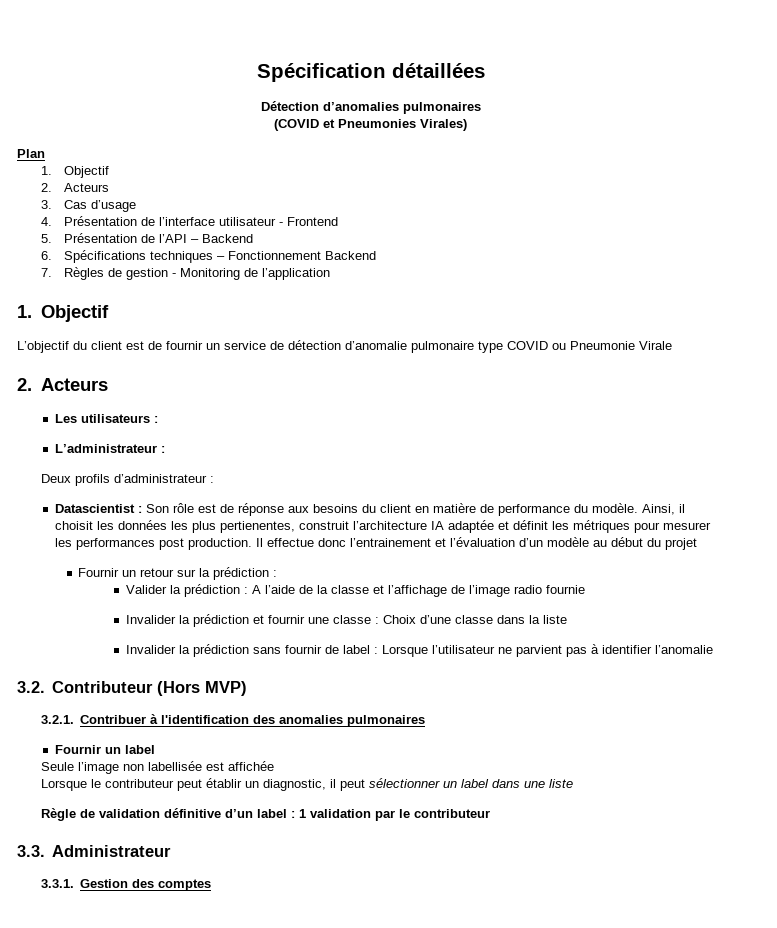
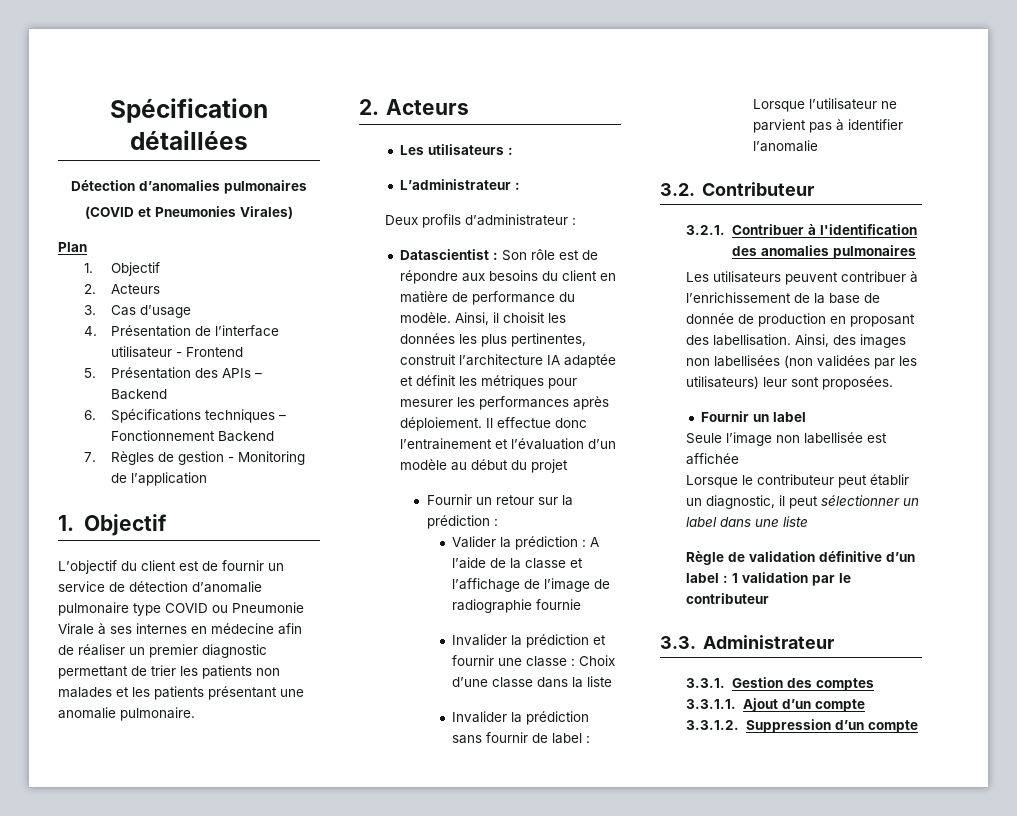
[141,234,188,243] de l’API -> [194,368,251,378] des APIs
(672, 345) none -> [98,623,302,635] [58,644,267,658] [58,665,280,679] [58,686,304,700] [58,707,195,721] à ses internes en médecine afin de réaliser un premier diagnostic permettant de trier les patients non malades et les patients présentant une anomalie pulmonaire.
[237,503,284,516] réponse -> [400,270,459,284] répondre
[219,521,295,533] pertienentes, -> [511,333,587,347] pertinentes,
[158,538,252,550] post production. -> [573,396,610,410] [400,417,483,431] après déploiement.
[513,585,542,594] radio -> [594,579,611,589] [452,599,533,613] de radiographie
[156,681,247,696] (Hors MVP) -> (814, 189) none
(426, 721) none -> [686,271,919,285] [686,292,881,304] [686,313,916,327] [686,334,907,348] [686,355,918,369] [686,376,894,390] // Les utilisateurs peuvent contribuer à l’enrichissement de la base de donnée de production en proposant des labellisation. Ainsi, des images non labellisées (non validées par les utilisateurs) leur sont proposées.
(212, 885) none -> [686,698,866,712] [686,719,919,733] // 3.3.1.1. Ajout d’un compte // 3.3.1.2. Suppression d’un compte

